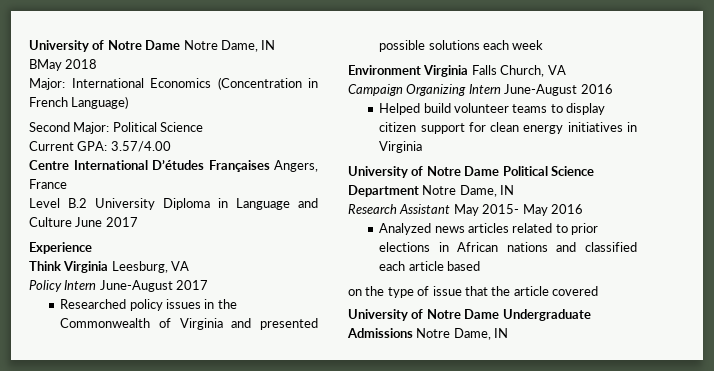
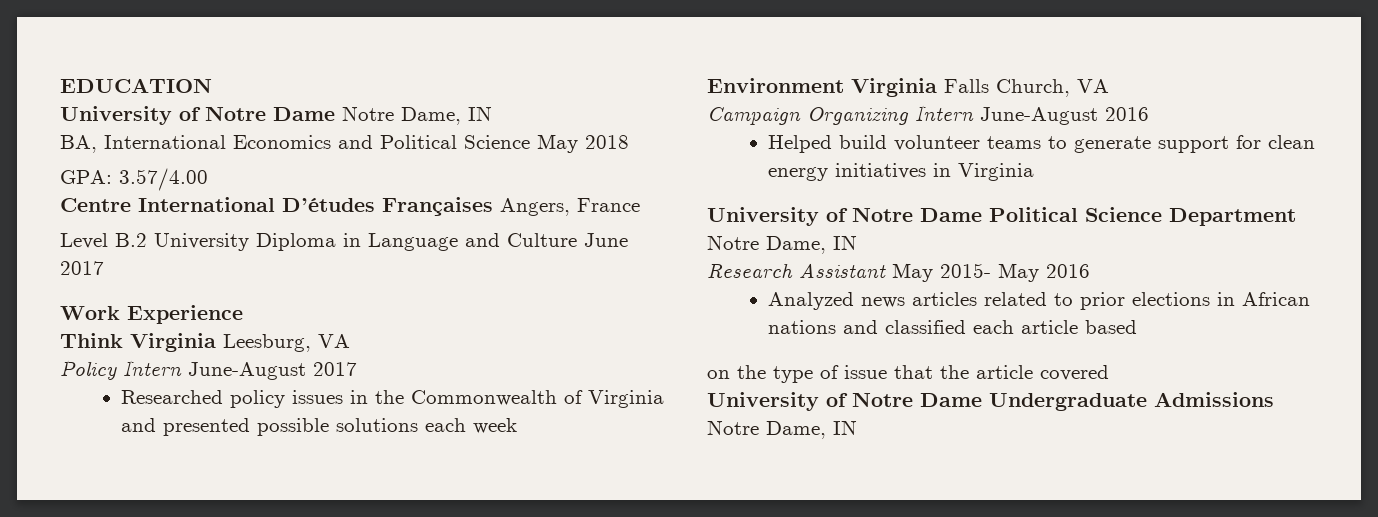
(29, 46) none -> [60,78,212,93] EDUCATION //
[29,59,98,71] [29,77,318,90] [29,96,129,109] [29,122,204,134] [29,141,74,151] BMay 2018 // Major: International Economics (Concentration in French Language) // Second Major: Political Science // Current -> [60,134,629,153] BA, International Economics and Political Science May 2018 //
(138, 222) none -> [60,306,120,320] Work
[566,103,606,115] [379,122,417,132] display citizen -> [1074,136,1152,153] generate

